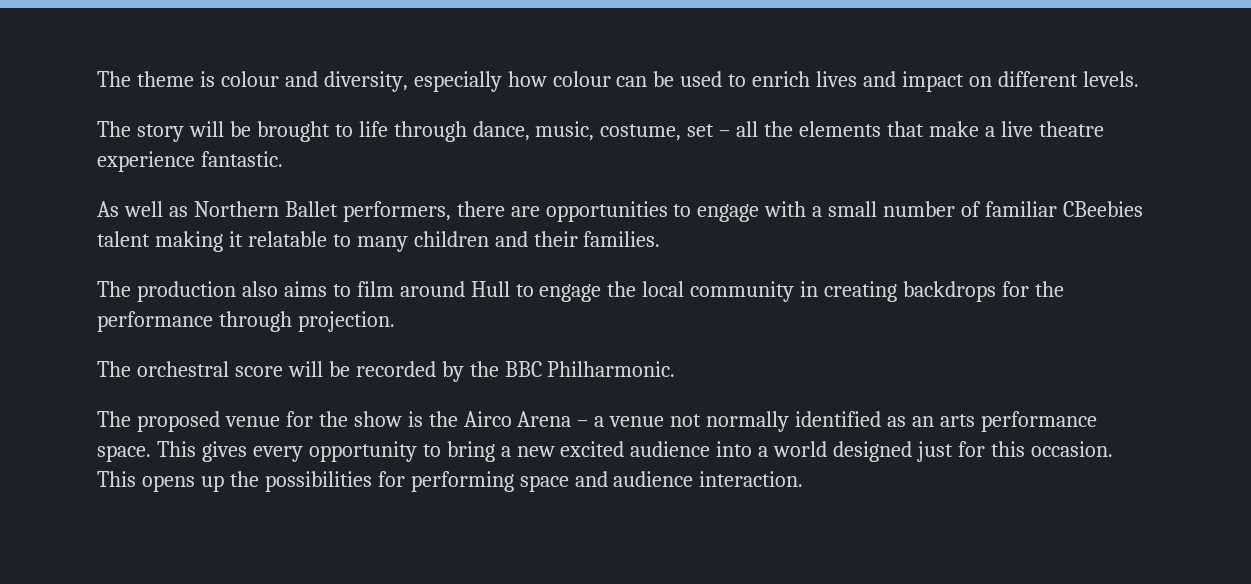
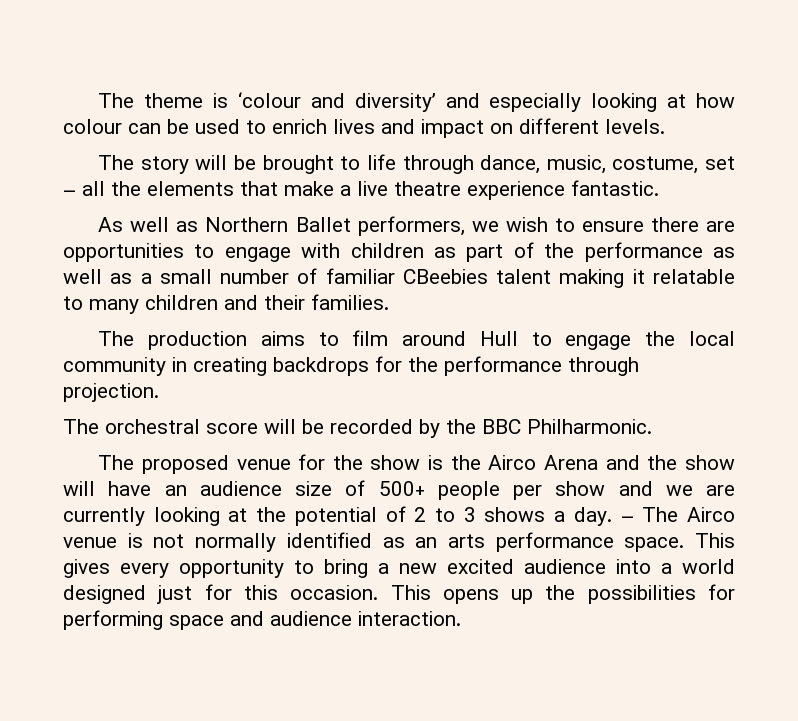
[220,71,502,92] colour and diversity, especially -> [237,92,687,112] ‘colour and diversity’ and especially looking at
(451, 211) none -> [471,217,644,232] we wish to ensure
(807, 209) none -> [350,242,735,262] [63,269,133,284] children as part of the performance as well as
[241,281,278,297] also -> (248, 340) none
[577,416,665,427] – a venue -> [605,455,736,470] [63,480,735,500] [63,506,735,526] [63,533,143,548] and the show will have an audience size of 500+ people per show and we are currently looking at the potential of 2 to 3 shows a day. – The Airco venue is

